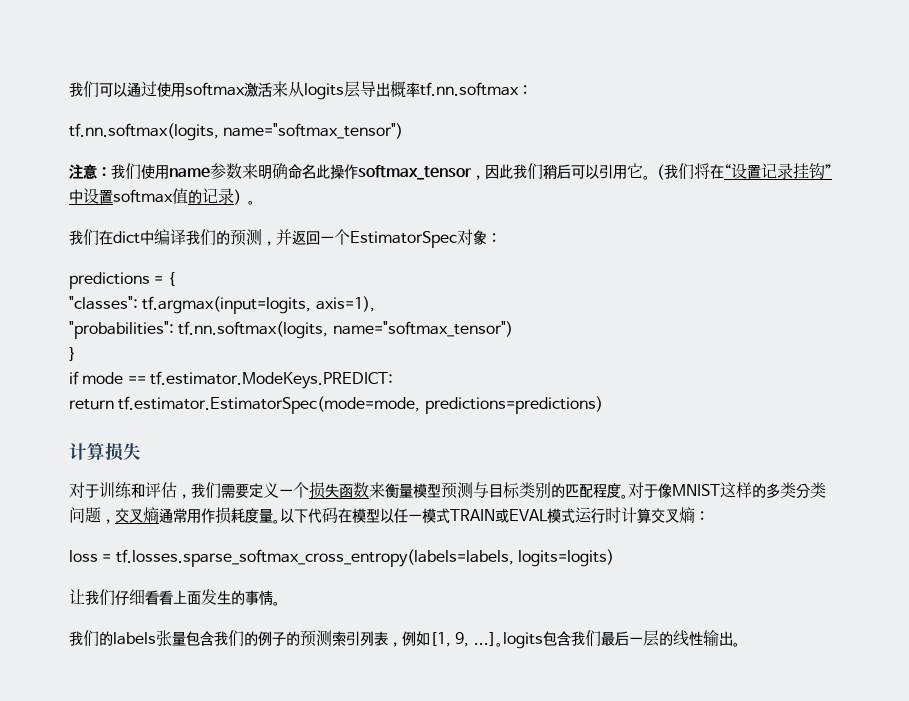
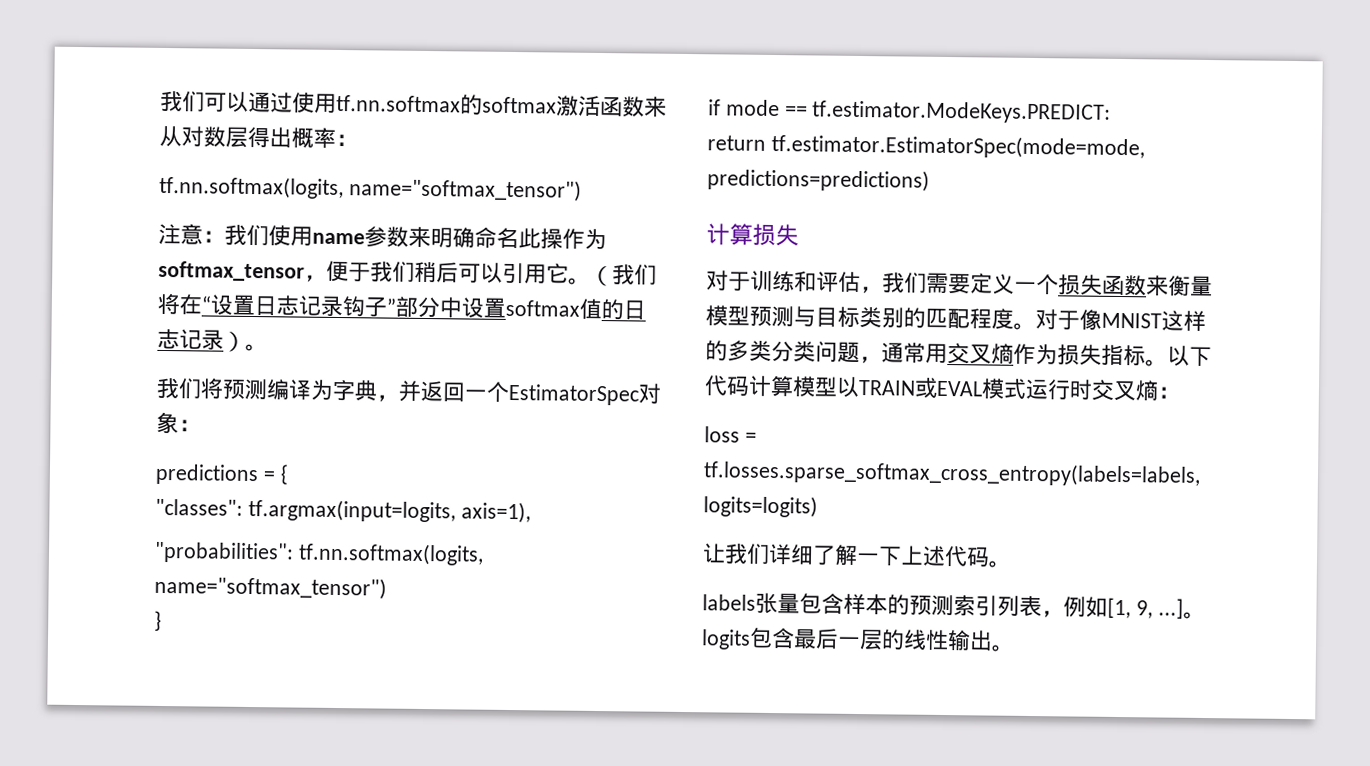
(185, 90) none -> [336,94,483,115] tf.nn.softmax的
[272,81,519,100] 来从logits层导出概率tf.nn.softmax -> [600,96,667,118] [159,125,336,149] 函数来从对数层得出概率
[358,164,513,180] softmax_tensor，因此 -> [584,228,607,250] [158,260,371,283] 为softmax_tensor，便于
[761,163,832,179] 记录挂钩” -> [254,295,440,318] 日志记录钩子”部分
(202, 196) none -> [623,300,646,320] [157,328,180,350] 日志
[99,229,262,246] 在dict中编译我们的预测 -> [200,377,378,402] 将预测编译为字典
[115,507,450,524] 交叉熵通常用作损耗度量。以下代码在模型以任一模式 -> [881,342,1212,367] [704,375,860,398] 通常用交叉熵作为损失指标。以下代码计算模型以
[620,507,651,524] 计算 -> (1093, 389) none
[115,589,280,606] [69,630,113,647] 仔细看看上面发生的事情。 // 我们的 -> [768,543,1011,568] 详细了解一下上述代码。 //
[214,630,286,647] 我们的例子 -> [843,593,888,615] 样本
[570,630,601,647] 我们 -> (795, 638) none

